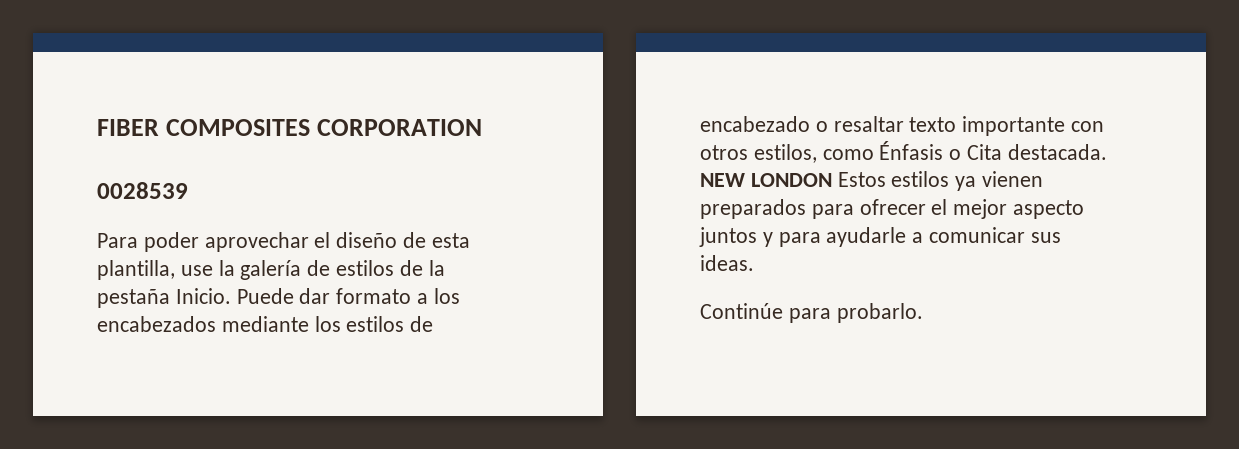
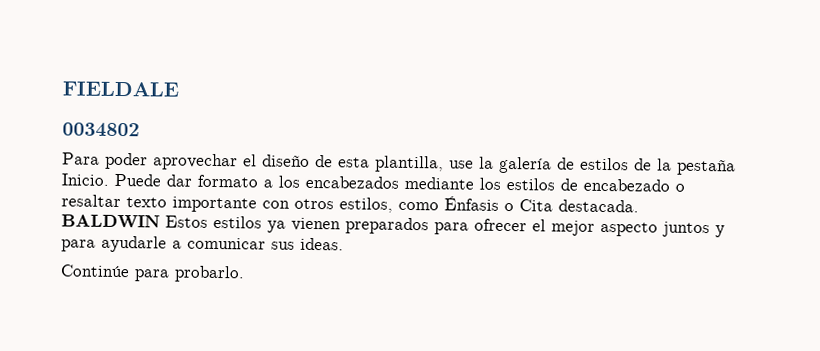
[97,119,483,136] [97,182,188,199] FIBER COMPOSITES CORPORATION // 0028539 -> [62,81,179,97] [62,122,140,138] FIELDALE // 0034802
[700,173,832,187] NEW LONDON -> [61,214,160,229] BALDWIN

